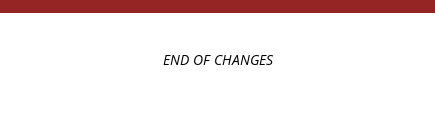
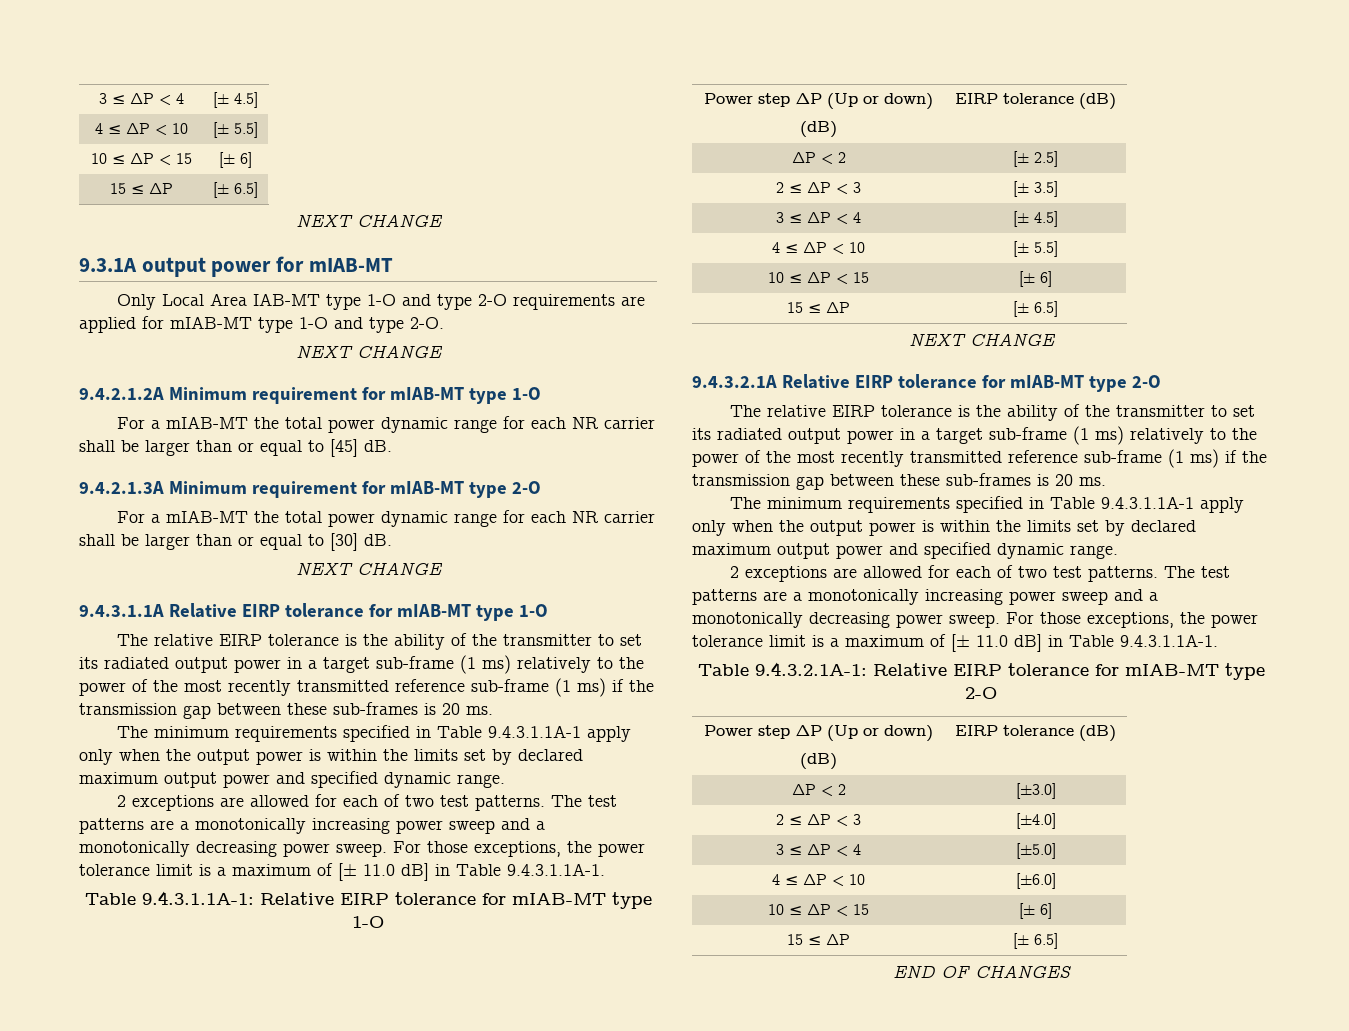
(162, 60) none -> [98,93,184,105] [213,92,258,108] [94,123,188,135] [213,122,258,138] [90,153,192,165] [219,152,252,168] [109,183,173,194] [213,182,258,198] [295,214,443,227] [79,256,393,277] [117,293,646,310] [79,316,444,333] [295,345,443,358] [79,387,541,404] [117,416,656,433] [79,439,392,457] [79,481,541,498] [117,510,656,527] [79,533,392,551] [295,562,443,575] [79,603,548,621] [117,633,643,650] [79,655,644,674] [79,678,654,697] [79,702,493,719] [117,725,632,742] [79,749,583,765] [79,771,505,788] [117,794,618,811] [79,818,545,834] [79,841,645,857] [79,863,605,881] [84,891,652,909] [352,916,384,928] [704,93,933,110] [800,121,837,138] [955,93,1116,110] [791,152,846,164] [1013,151,1058,167] [776,182,861,194] [1013,181,1058,197] [776,212,861,224] [1013,211,1058,227] [772,242,865,254] [1013,241,1058,257] [768,272,869,284] [1019,271,1052,287] [787,302,850,313] [1013,301,1058,317] [908,333,1056,346] [692,374,1161,392] [730,404,1256,421] [692,426,1257,445] [692,449,1267,468] [692,473,1106,490] [730,496,1245,513] [692,520,1196,536] [692,542,1118,559] [730,565,1231,582] [692,589,1158,605] [692,612,1258,628] [692,634,1218,652] [697,662,1265,680] [965,687,997,699] [704,725,933,742] [800,753,837,770] [955,725,1116,742] [791,784,846,796] [1015,783,1056,799] [776,814,861,826] [1015,813,1056,829] [776,844,861,856] [1015,843,1056,859] [772,874,865,886] [1015,873,1056,889] [768,904,869,916] [1019,903,1052,919] [787,934,850,945] [1013,933,1058,949] 3 ≤ ΔP < 4 | [± 4.5] // 4 ≤ ΔP < 10 | [± 5.5] // 10 ≤ ΔP < 15 | [± 6] // 15 ≤ ΔP | [± 6.5] // NEXT CHANGE // 9.3.1A output power for mIAB-MT // Only Local Area IAB-MT type 1-O and type 2-O requirements are applied for mIAB-MT type 1-O and type 2-O. // NEXT CHANGE // 9.4.2.1.2A Minimum requirement for mIAB-MT type 1-O // For a mIAB-MT the total power dynamic range for each NR carrier shall be larger than or equal to [45] dB. // 9.4.2.1.3A Minimum requirement for mIAB-MT type 2-O // For a mIAB-MT the total power dynamic range for each NR carrier shall be larger than or equal to [30] dB. // NEXT CHANGE // 9.4.3.1.1A Relative EIRP tolerance for mIAB-MT type 1-O // The relative EIRP tolerance is the ability of the transmitter to set its radiated output power in a target sub-frame (1 ms) relatively to the power of the most recently transmitted reference sub-frame (1 ms) if the transmission gap between these sub-frames is 20 ms. // The minimum requirements specified in Table 9.4.3.1.1A-1 apply only when the output power is within the limits set by declared maximum output power and specified dynamic range. // 2 exceptions are allowed for each of two test patterns. The test patterns are a monotonically increasing power sweep and a monotonically decreasing power sweep. For those exceptions, the power tolerance limit is a maximum of [± 11.0 dB] in Table 9.4.3.1.1A-1. // Table 9.4.3.1.1A-1: Relative EIRP tolerance for mIAB-MT type 1-O // Power step ∆P (Up or down) // (dB) | EIRP tolerance (dB) // ΔP < 2 | [± 2.5] // 2 ≤ ΔP < 3 | [± 3.5] // 3 ≤ ΔP < 4 | [± 4.5] // 4 ≤ ΔP < 10 | [± 5.5] // 10 ≤ ΔP < 15 | [± 6] // 15 ≤ ΔP | [± 6.5] // NEXT CHANGE // 9.4.3.2.1A Relative EIRP tolerance for mIAB-MT type 2-O // The relative EIRP tolerance is the ability of the transmitter to set its radiated output power in a target sub-frame (1 ms) relatively to the power of the most recently transmitted reference sub-frame (1 ms) if the transmission gap between these sub-frames is 20 ms. // The minimum requirements specified in Table 9.4.3.1.1A-1 apply only when the output power is within the limits set by declared maximum output power and specified dynamic range. // 2 exceptions are allowed for each of two test patterns. The test patterns are a monotonically increasing power sweep and a monotonically decreasing power sweep. For those exceptions, the power tolerance limit is a maximum of [± 11.0 dB] in Table 9.4.3.1.1A-1. // Table 9.4.3.2.1A-1: Relative EIRP tolerance for mIAB-MT type 2-O // Power step ∆P (Up or down) // (dB) | EIRP tolerance (dB) // ΔP < 2 | [±3.0] // 2 ≤ ΔP < 3 | [±4.0] // 3 ≤ ΔP < 4 | [±5.0] // 4 ≤ ΔP < 10 | [±6.0] // 10 ≤ ΔP < 15 | [± 6] // 15 ≤ ΔP | [± 6.5] //

